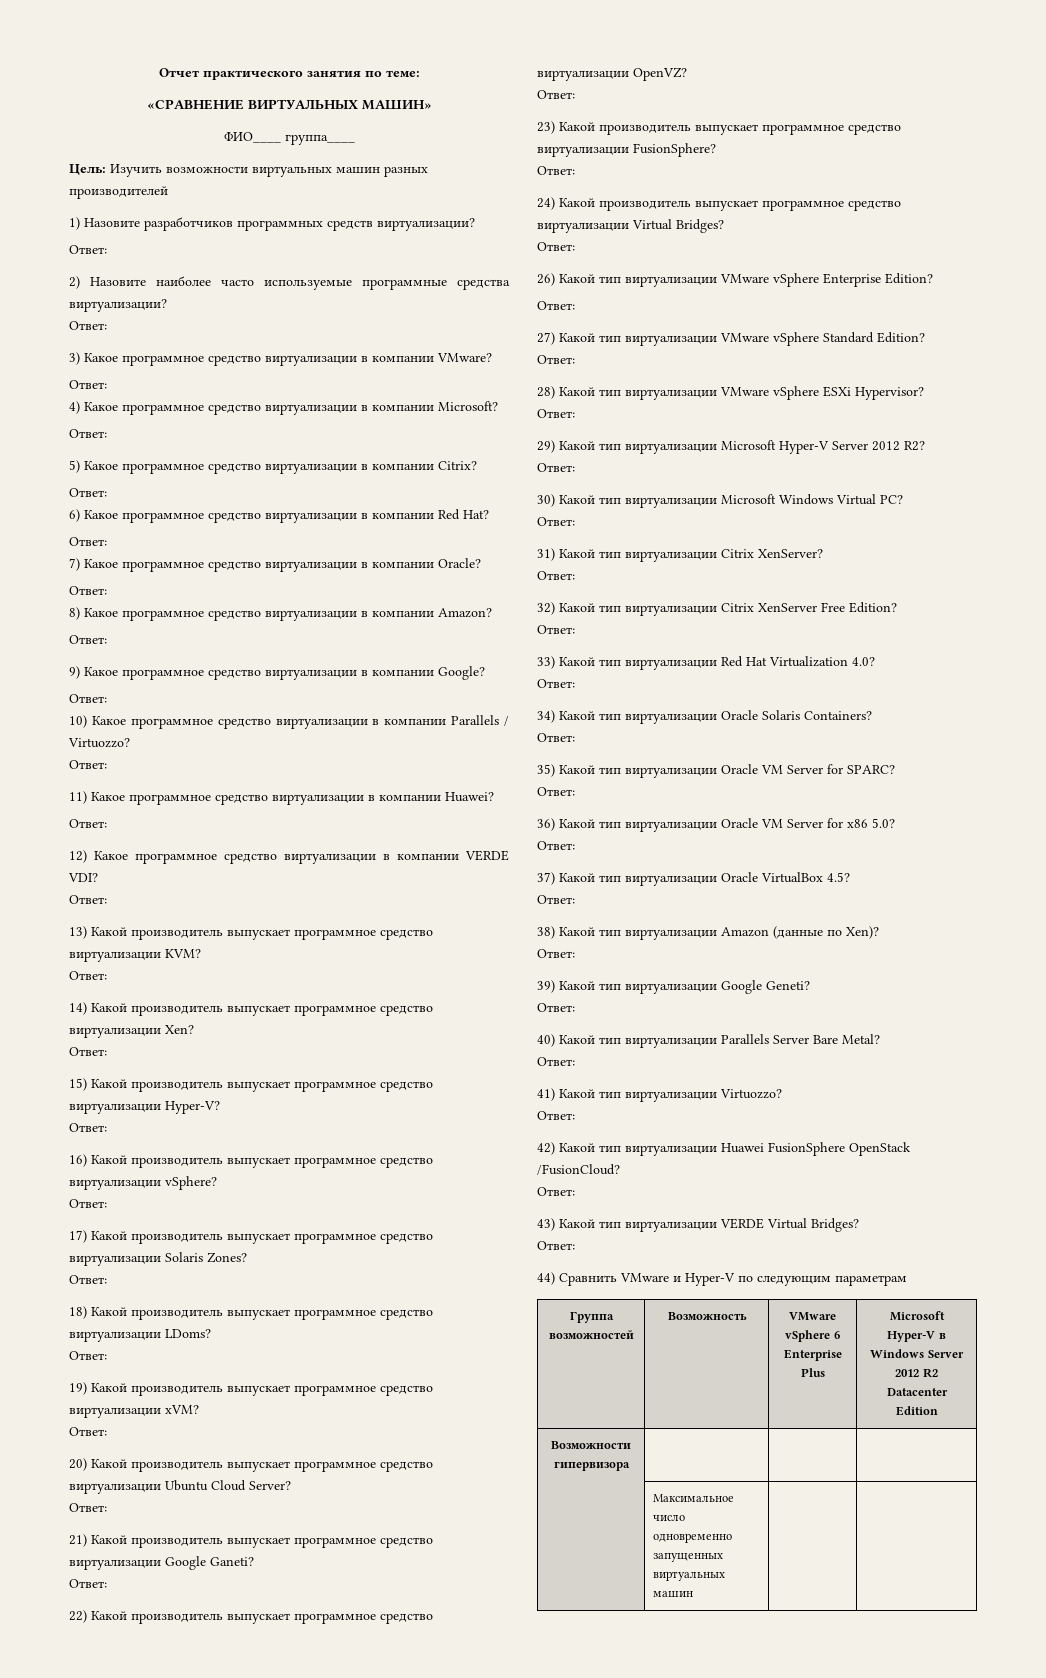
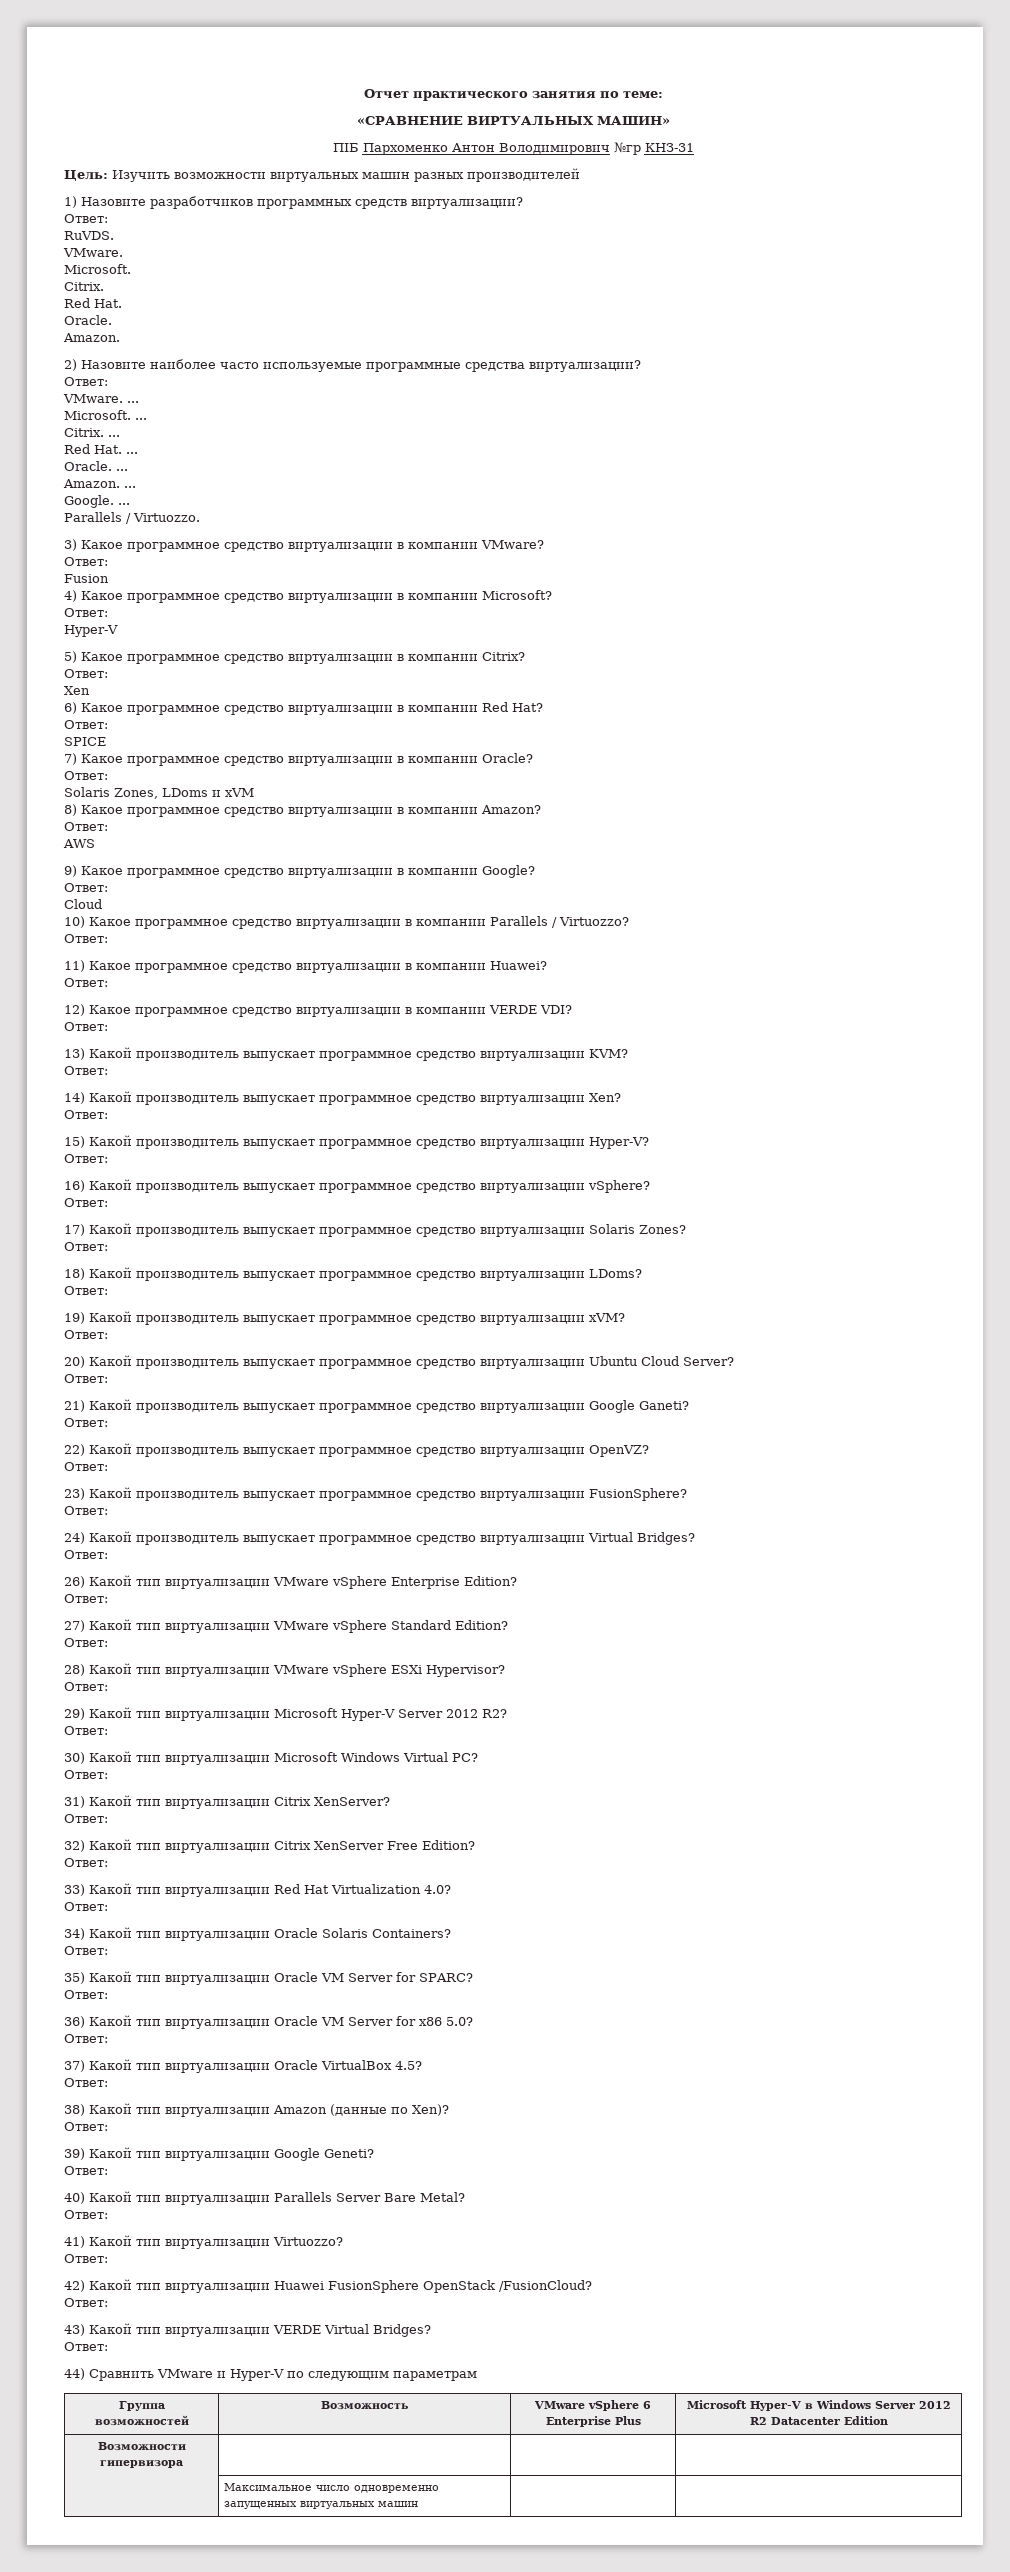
[223,132,355,145] ФИО____ группа____ -> [332,142,694,155] ПІБ Пархоменко Антон Володимирович №гр КНЗ-31
(107, 249) none -> [64,231,114,240] [63,248,123,257] [64,264,131,274] [64,282,104,291] [64,298,122,308] [64,315,112,325] [63,333,120,342] // RuVDS. // VMware. // Microsoft. // Citrix. // Red Hat. // Oracle. // Amazon.
(107, 325) none -> [63,394,139,403] [64,410,147,420] [64,428,120,437] [64,444,138,454] [64,461,128,471] [63,479,136,488] [64,495,130,508] [64,512,200,524] // VMware. ... // Microsoft. ... // Citrix. ... // Red Hat. ... // Oracle. ... // Amazon. ... // Google. ... // Parallels / Virtuozzo.
(107, 384) none -> [64,574,109,583] // Fusion
(107, 433) none -> [64,625,118,637] // Hyper-V
(107, 492) none -> [64,686,90,695] // Xen
(107, 541) none -> [64,737,106,746] // SPICE
(107, 590) none -> [64,787,254,799] // Solaris Zones, LDoms и xVM
(107, 639) none -> [63,839,95,848] // AWS
(107, 698) none -> [64,899,102,909] // Cloud

